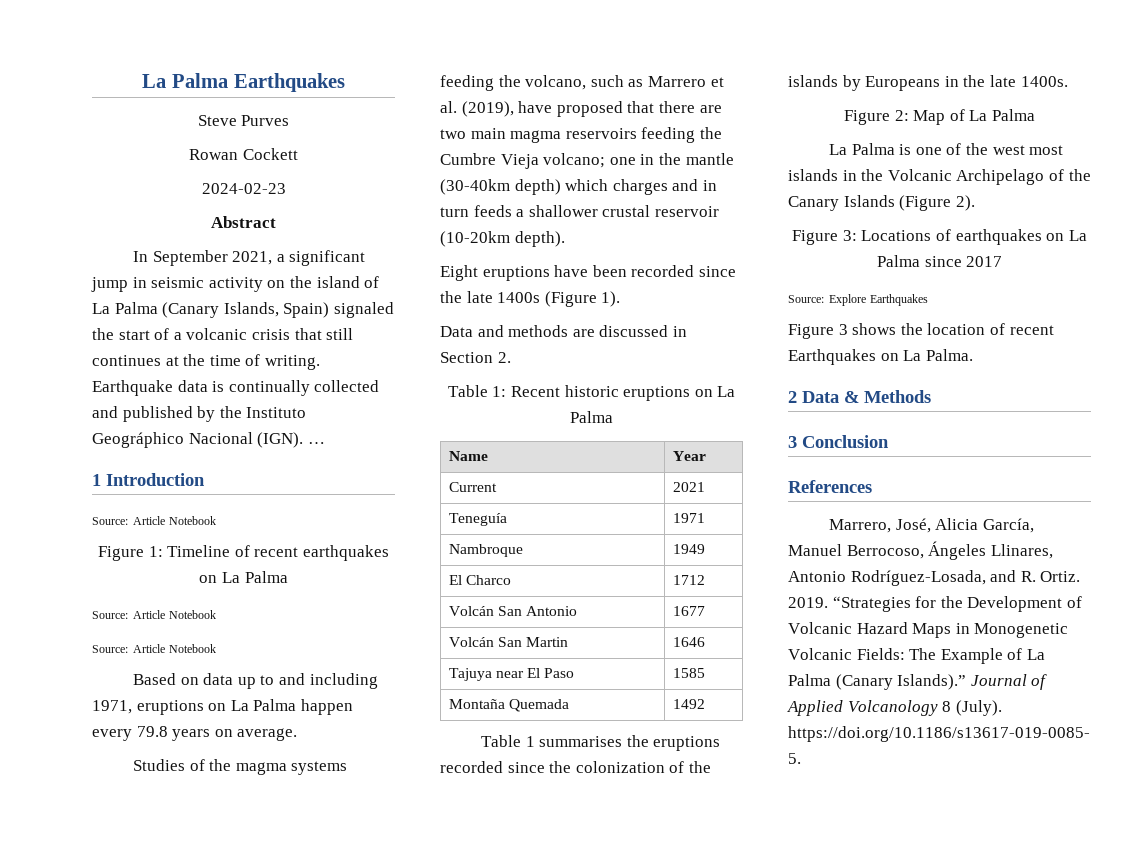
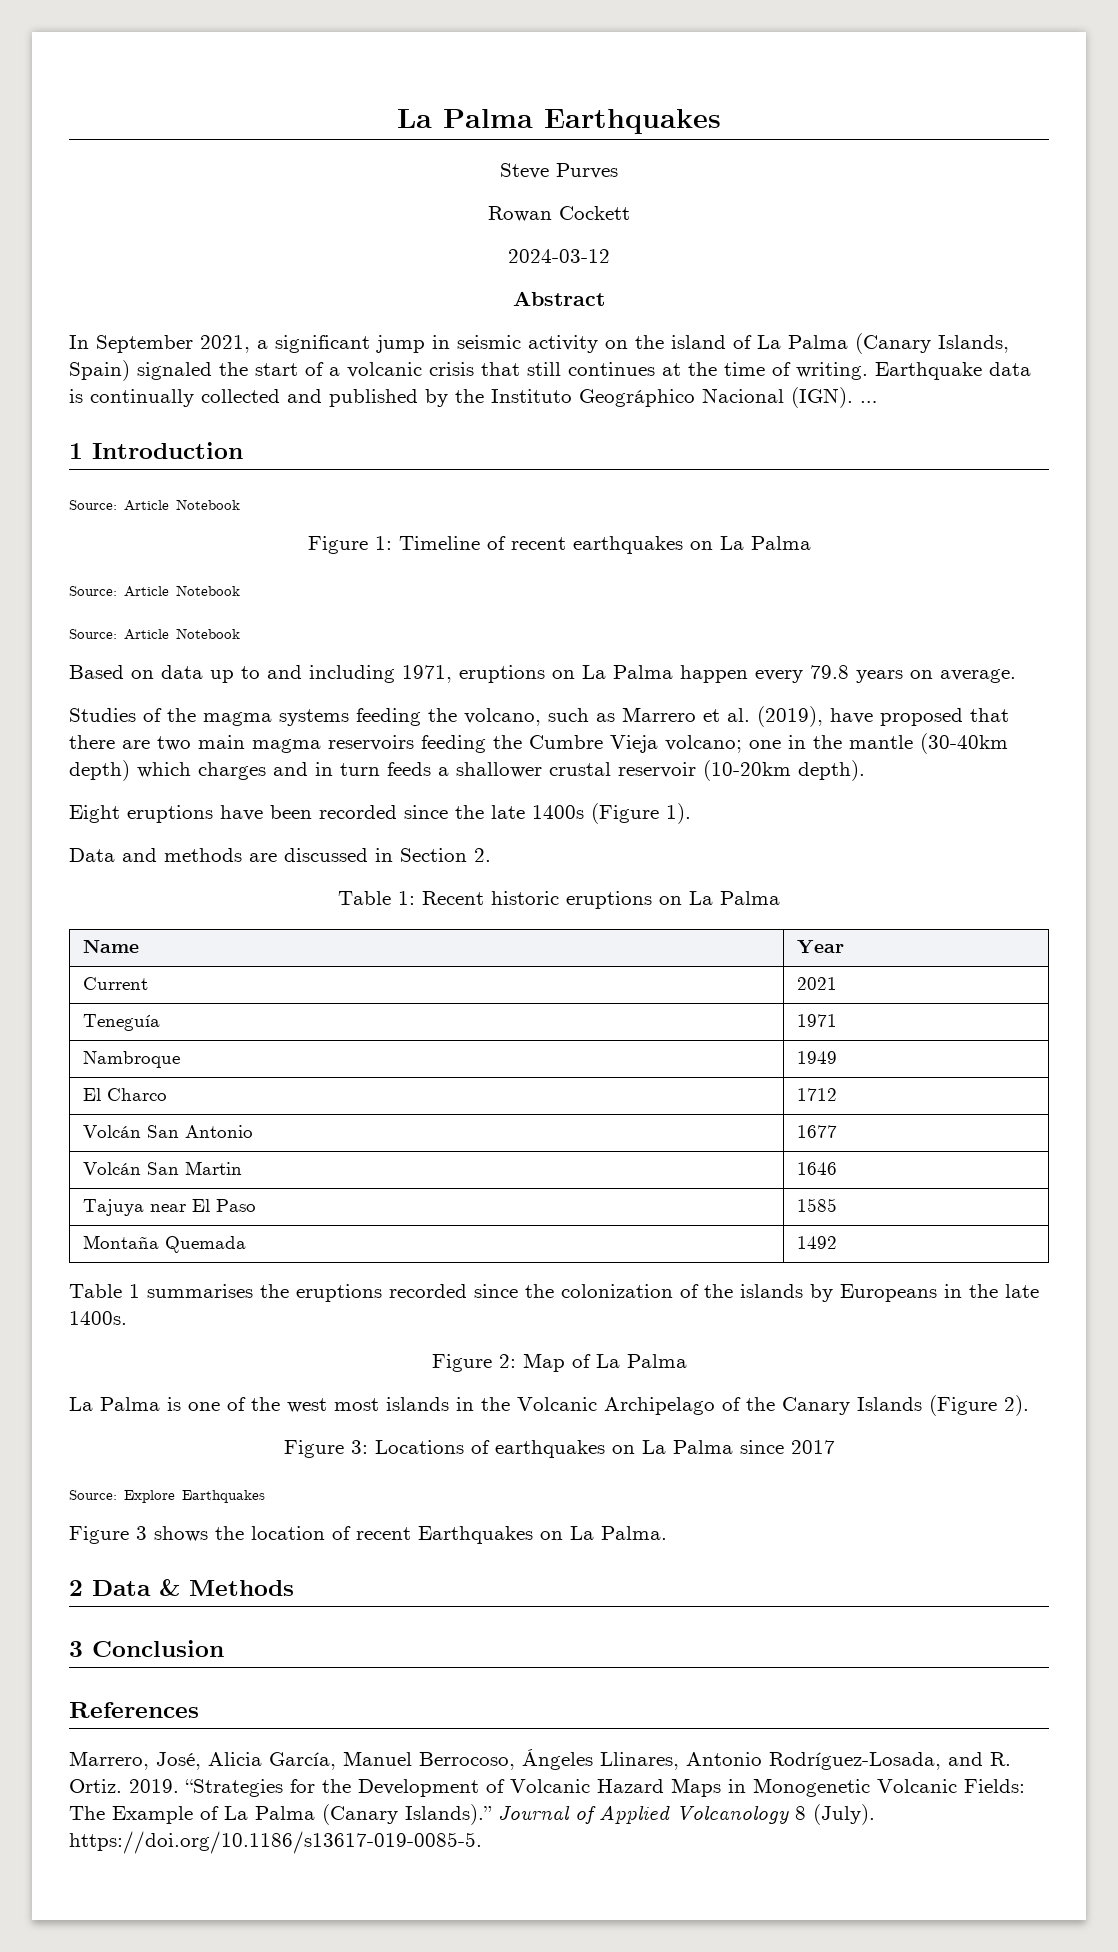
[201,183,286,194] 2024-02-23 -> [508,249,610,263] 2024-03-12

